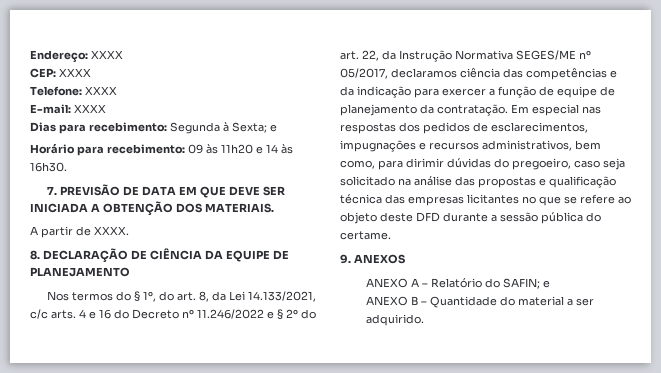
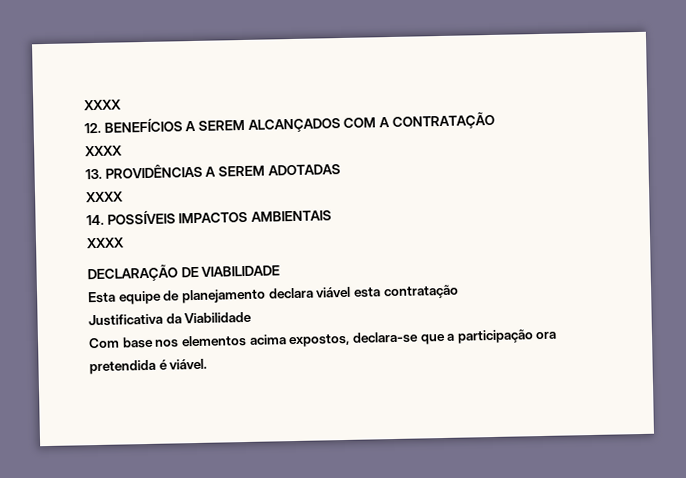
[30,50,123,62] [30,68,91,78] [30,86,117,96] [30,104,106,114] [30,122,277,134] [30,143,293,156] [30,162,67,172] [46,184,285,198] [30,201,274,216] [30,226,129,238] [30,248,289,263] [30,267,130,277] [46,291,316,302] [30,309,316,319] [340,50,591,62] [340,68,617,80] [340,86,615,98] [340,104,601,116] [340,122,588,134] [340,140,601,152] [340,158,625,170] [340,176,616,188] [340,194,631,206] [340,212,601,224] [340,231,391,240] [340,254,405,264] [365,278,550,289] [365,296,594,308] [365,314,424,326] Endereço: XXXX // CEP: XXXX // Telefone: XXXX // E-mail: XXXX // Dias para recebimento: Segunda à Sexta; e // Horário para recebimento: 09 às 11h20 e 14 às 16h30. // 7. PREVISÃO DE DATA EM QUE DEVE SER INICIADA A OBTENÇÃO DOS MATERIAIS. // A partir de XXXX. // 8. DECLARAÇÃO DE CIÊNCIA DA EQUIPE DE PLANEJAMENTO // Nos termos do § 1º, do art. 8, da Lei 14.133/2021, c/c arts. 4 e 16 do Decreto nº 11.246/2022 e § 2º do art. 22, da Instrução Normativa SEGES/ME nº 05/2017, declaramos ciência das competências e da indicação para exercer a função de equipe de planejamento da contratação. Em especial nas respostas dos pedidos de esclarecimentos, impugnações e recursos administrativos, bem como, para dirimir dúvidas do pregoeiro, caso seja solicitado na análise das propostas e qualificação técnica das empresas licitantes no que se refere ao objeto deste DFD durante a sessão pública do certame. // 9. ANEXOS // ANEXO A – Relatório do SAFIN; e // ANEXO B – Quantidade do material a ser adquirido. -> [84,99,122,111] [84,111,495,134] [85,145,123,157] [85,163,341,180] [85,191,124,203] [86,210,332,226] [86,237,125,249] [87,264,281,283] [88,284,459,305] [88,311,253,327] [88,329,558,349] [89,358,208,375] XXXX // 12. BENEFÍCIOS A SEREM ALCANÇADOS COM A CONTRATAÇÃO // XXXX // 13. PROVIDÊNCIAS A SEREM ADOTADAS // XXXX // 14. POSSÍVEIS IMPACTOS AMBIENTAIS // XXXX // DECLARAÇÃO DE VIABILIDADE // Esta equipe de planejamento declara viável esta contratação // Justificativa da Viabilidade // Com base nos elementos acima expostos, declara-se que a participação ora pretendida é viável.

